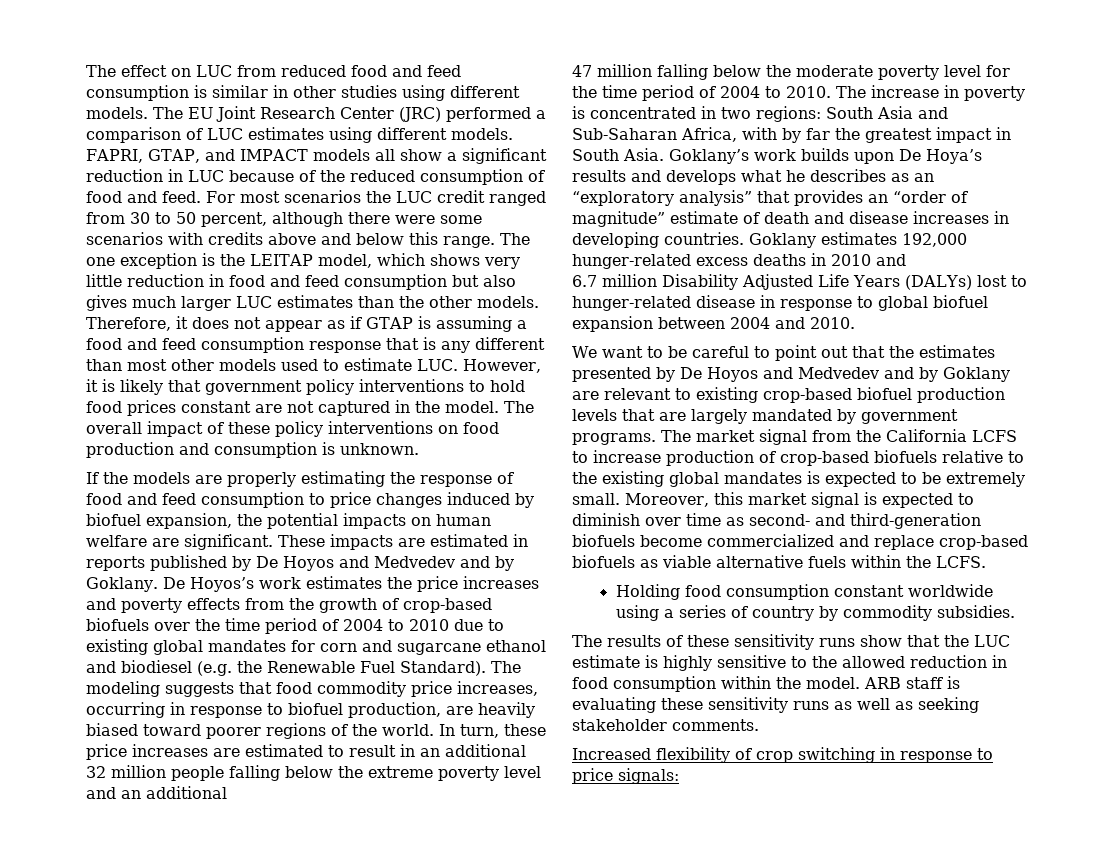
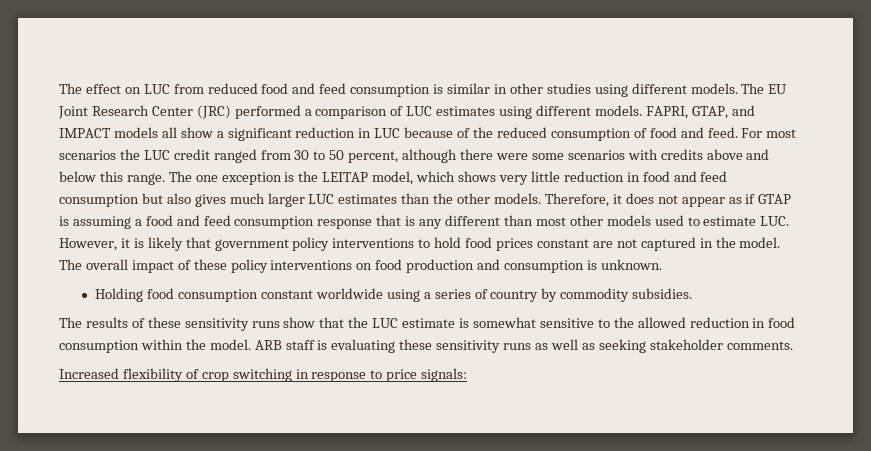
[86,471,514,487] [86,492,534,508] [86,513,491,529] [86,534,528,550] [86,555,514,571] [86,576,539,592] [86,598,492,613] [86,618,504,634] [86,639,546,655] [86,660,521,676] [86,681,538,697] [86,702,535,718] [86,723,546,739] [86,744,526,760] [86,765,541,781] [86,786,227,799] [572,64,1010,80] [572,85,1025,101] [572,106,948,122] [572,127,1011,143] [572,148,982,164] [572,169,934,185] [572,190,968,206] [572,211,1009,227] [572,232,967,248] [572,253,906,269] [572,274,1027,290] [572,295,988,311] [572,316,855,332] [572,345,995,361] [572,367,1010,382] [572,387,1005,403] [572,409,958,424] [572,429,1017,445] [572,450,1024,466] [572,471,1025,487] [572,492,974,508] [572,513,981,529] [572,534,1028,550] [572,555,986,568] // If the models are properly estimating the response of food and feed consumption to price changes induced by biofuel expansion, the potential impacts on human welfare are significant. These impacts are estimated in reports published by De Hoyos and Medvedev and by Goklany. De Hoyos’s work estimates the price increases and poverty effects from the growth of crop-based biofuels over the time period of 2004 to 2010 due to existing global mandates for corn and sugarcane ethanol and biodiesel (e.g. the Renewable Fuel Standard). The modeling suggests that food commodity price increases, occurring in response to biofuel production, are heavily biased toward poorer regions of the world. In turn, these price increases are estimated to result in an additional 32 million people falling below the extreme poverty level and an additional // 47 million falling below the moderate poverty level for the time period of 2004 to 2010. The increase in poverty is concentrated in two regions: South Asia and Sub-Saharan Africa, with by far the greatest impact in South Asia. Goklany’s work builds upon De Hoya’s results and develops what he describes as an “exploratory analysis” that provides an “order of magnitude” estimate of death and disease increases in developing countries. Goklany estimates 192,000 hunger-related excess deaths in 2010 and // 6.7 million Disability Adjusted Life Years (DALYs) lost to hunger-related disease in response to global biofuel expansion between 2004 and 2010. // We want to be careful to point out that the estimates presented by De Hoyos and Medvedev and by Goklany are relevant to existing crop-based biofuel production levels that are largely mandated by government programs. The market signal from the California LCFS to increase production of crop-based biofuels relative to the existing global mandates is expected to be extremely small. Moreover, this market signal is expected to diminish over time as second- and third-generation biofuels become commercialized and replace crop-based biofuels as viable alternative fuels within the LCFS. -> (662, 264) none
[663,655,712,671] highly -> [472,317,536,328] somewhat

